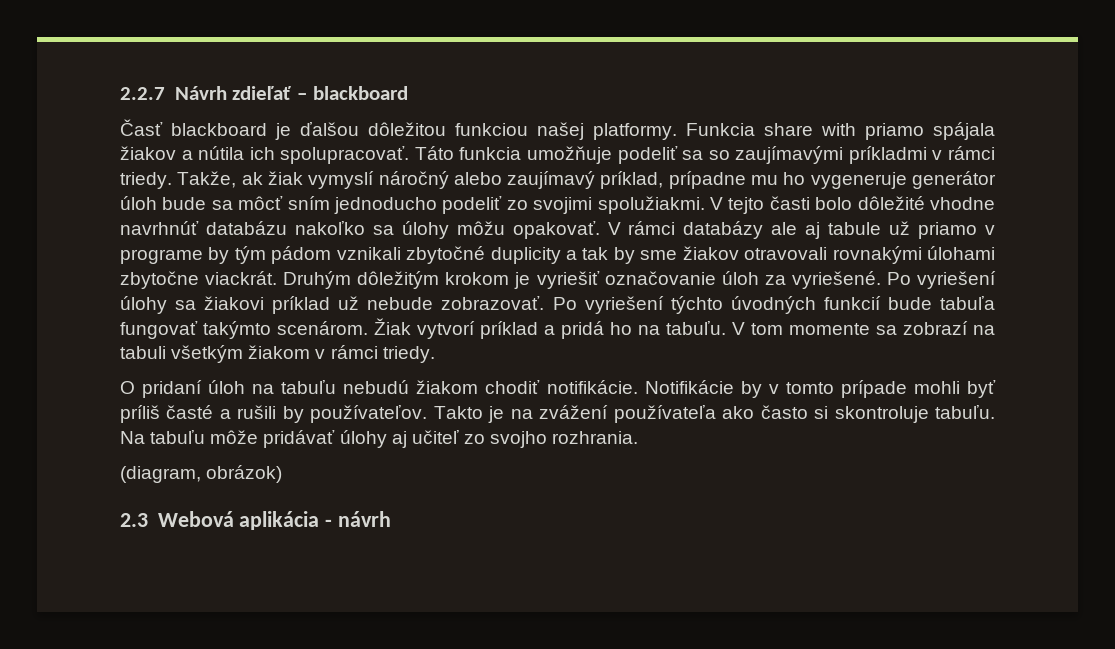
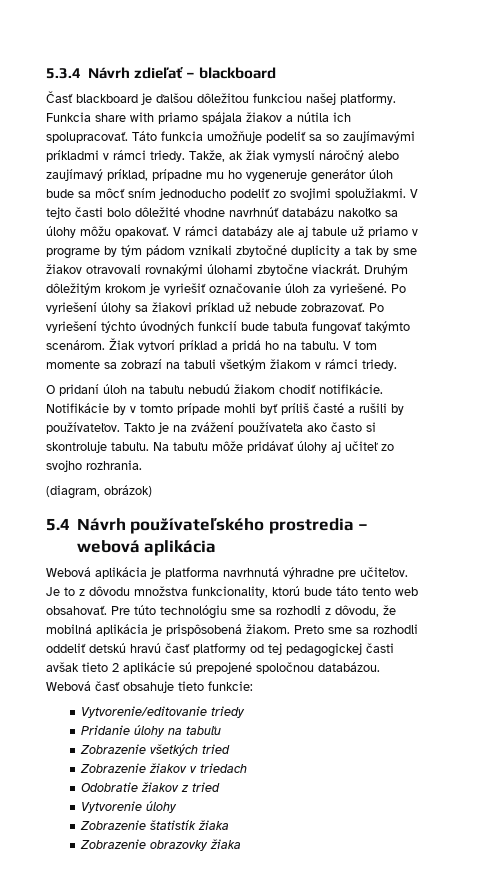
[120,87,165,100] 2.2.7 -> [46,68,81,79] 5.3.4
[120,511,392,530] 2.3 Webová aplikácia - návrh -> [46,518,369,534] [76,540,217,556] [46,567,408,579] [46,586,418,598] [46,605,396,619] [46,624,418,636] [46,643,394,657] [46,662,380,674] [46,681,253,693] [81,706,246,718] [81,725,222,737] [80,744,231,756] [80,763,248,773] [81,782,221,792] [81,801,178,813] [80,820,230,830] [80,839,242,851] 5.4 Návrh používateľského prostredia – webová aplikácia // Webová aplikácia je platforma navrhnutá výhradne pre učiteľov. Je to z dôvodu množstva funkcionality, ktorú bude táto tento web obsahovať. Pre túto technológiu sme sa rozhodli z dôvodu, že mobilná aplikácia je prispôsobená žiakom. Preto sme sa rozhodli oddeliť detskú hravú časť platformy od tej pedagogickej časti avšak tieto 2 aplikácie sú prepojené spoločnou databázou. Webová časť obsahuje tieto funkcie: // Vytvorenie/editovanie triedy // Pridanie úlohy na tabuľu // Zobrazenie všetkých tried // Zobrazenie žiakov v triedach // Odobratie žiakov z tried // Vytvorenie úlohy // Zobrazenie štatistík žiaka // Zobrazenie obrazovky žiaka

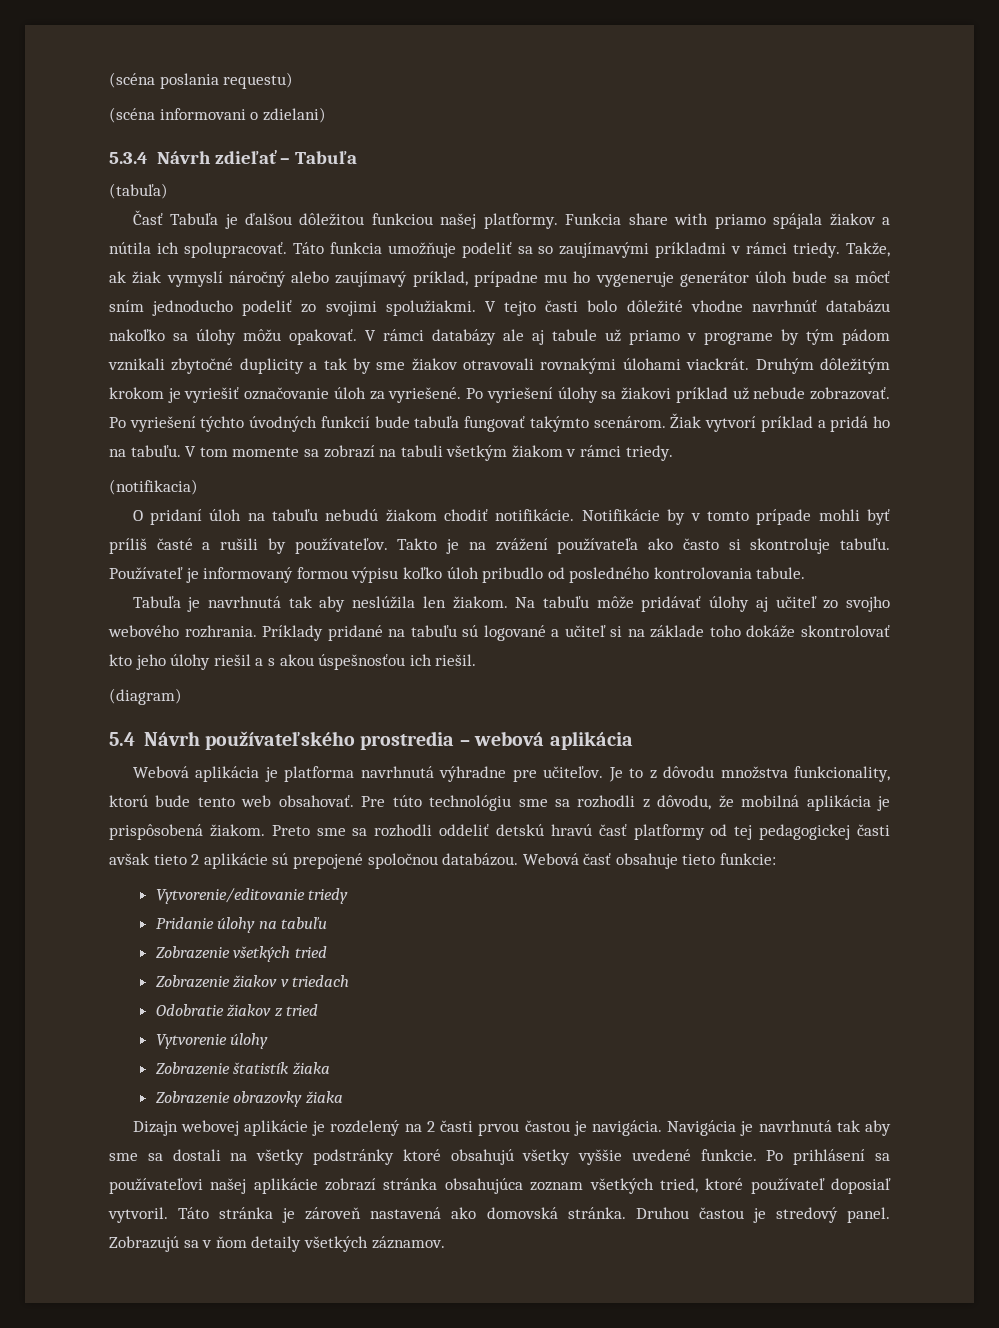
(46, 73) none -> [109,72,294,89] [109,107,326,123] (scéna poslania requestu) // (scéna informovani o zdielani) //
[198,67,276,79] blackboard -> [295,151,358,164] [109,183,168,199] Tabuľa // (tabuľa)
[76,94,138,103] blackboard -> [170,213,219,225] Tabuľa
[257,264,308,276] zbytočne -> (681, 364) none
(397, 365) none -> [109,479,198,495] // (notifikacia)
(149, 446) none -> [109,567,806,583] [132,596,508,612] Používateľ je informovaný formou výpisu koľko úloh pribudlo od posledného kontrolovania tabule. // Tabuľa je navrhnutá tak aby neslúžila len žiakom.
(82, 466) none -> [108,625,179,637] webového
[46,485,152,499] // (diagram, obrázok) -> [262,625,890,641] [109,654,477,670] [109,688,182,705] Príklady pridané na tabuľu sú logované a učiteľ si na základe toho dokáže skontrolovať kto jeho úlohy riešil a s akou úspešnosťou ich riešil. // (diagram)
[336,586,358,596] táto -> (191, 801) none
(242, 844) none -> [132,1120,891,1136] [109,1149,891,1165] [109,1178,892,1194] [108,1207,891,1223] [109,1236,445,1252] // Dizajn webovej aplikácie je rozdelený na 2 časti prvou častou je navigácia. Navigácia je navrhnutá tak aby sme sa dostali na všetky podstránky ktoré obsahujú všetky vyššie uvedené funkcie. Po prihlásení sa používateľovi našej aplikácie zobrazí stránka obsahujúca zoznam všetkých tried, ktoré používateľ doposiaľ vytvoril. Táto stránka je zároveň nastavená ako domovská stránka. Druhou častou je stredový panel. Zobrazujú sa v ňom detaily všetkých záznamov.

